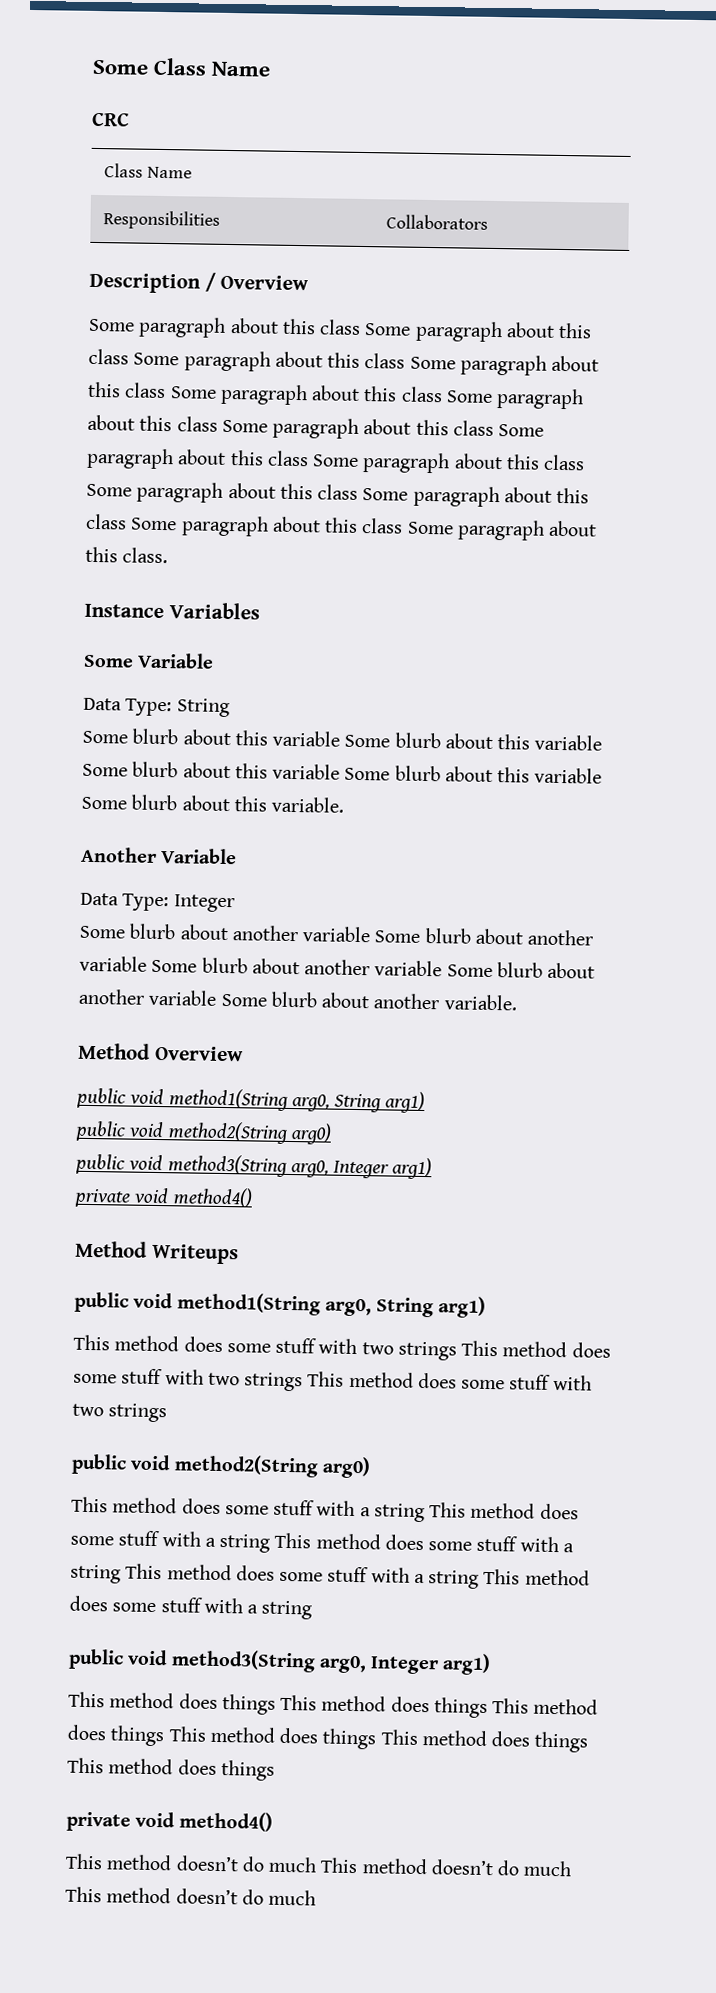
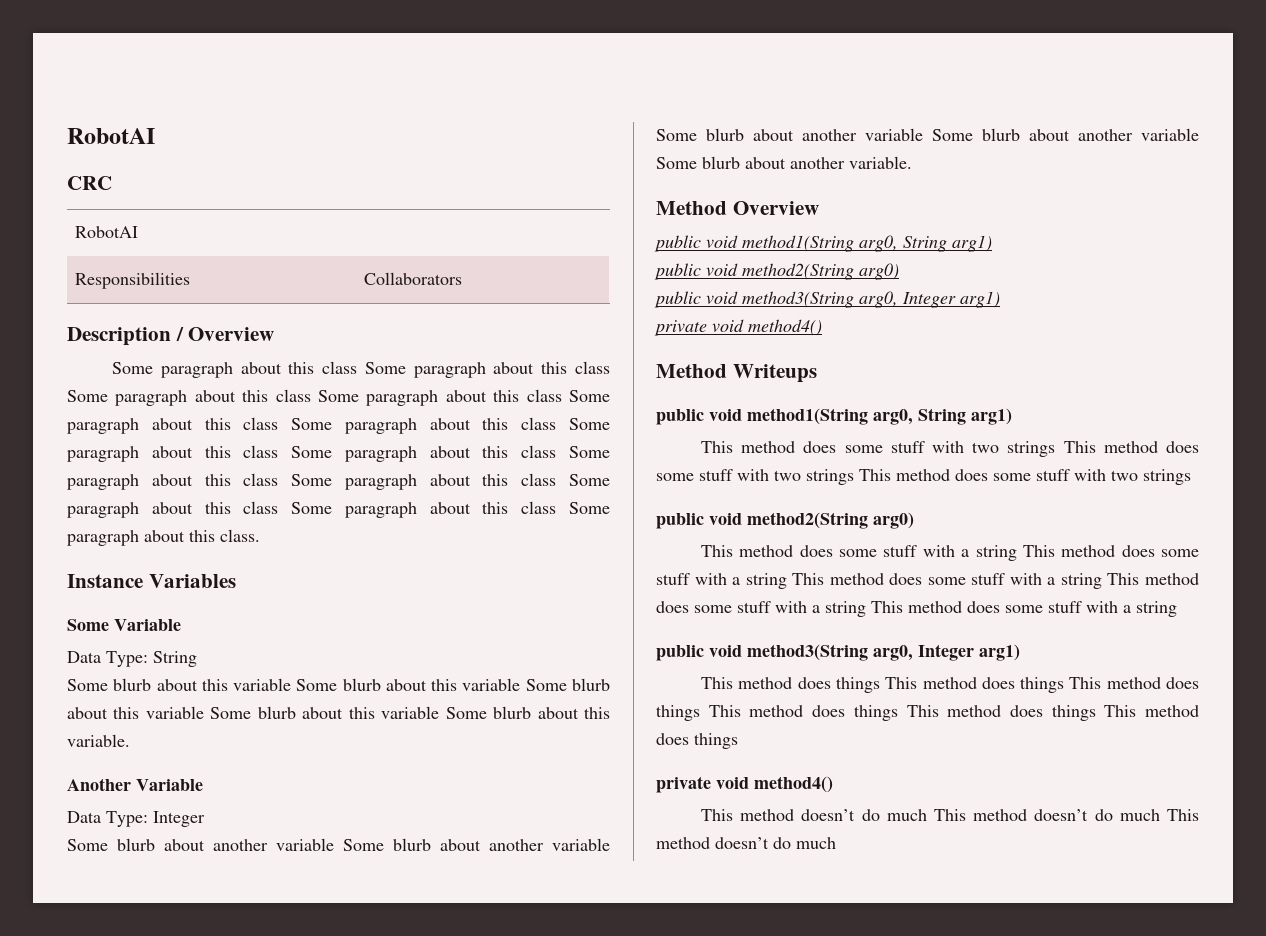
[92,57,272,77] Some Class Name -> [67,128,155,144] RobotAI
[104,163,193,179] Class Name -> [75,226,139,238] RobotAI

